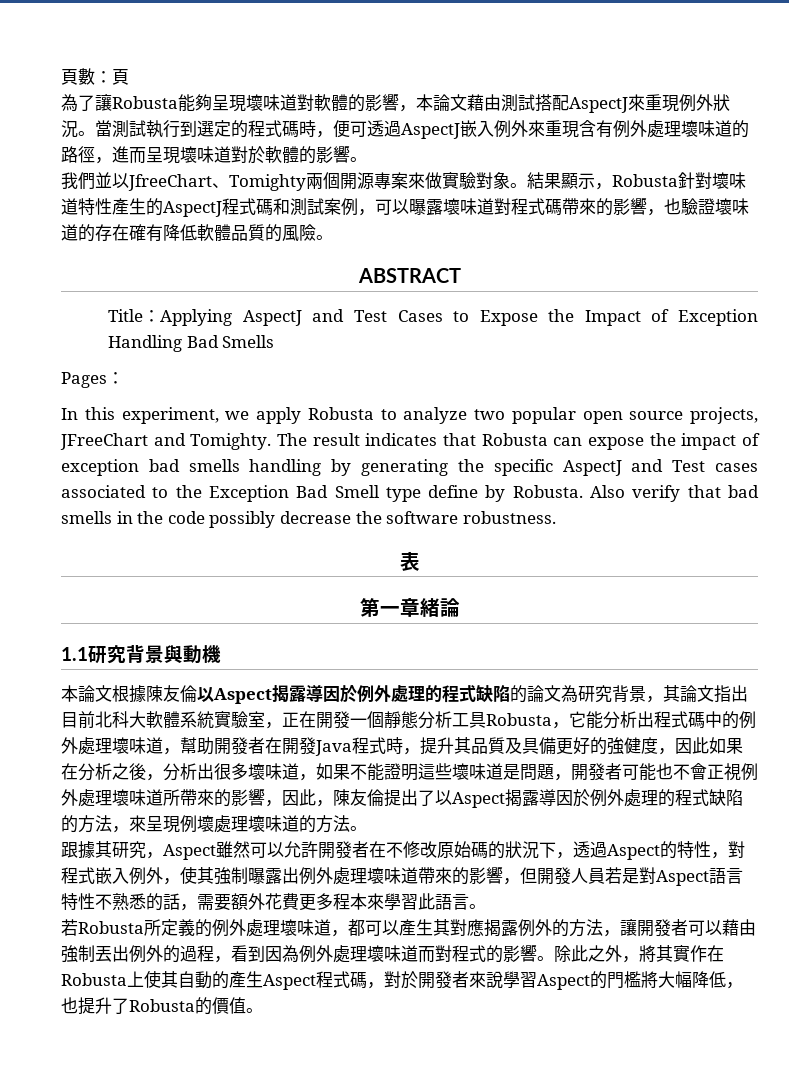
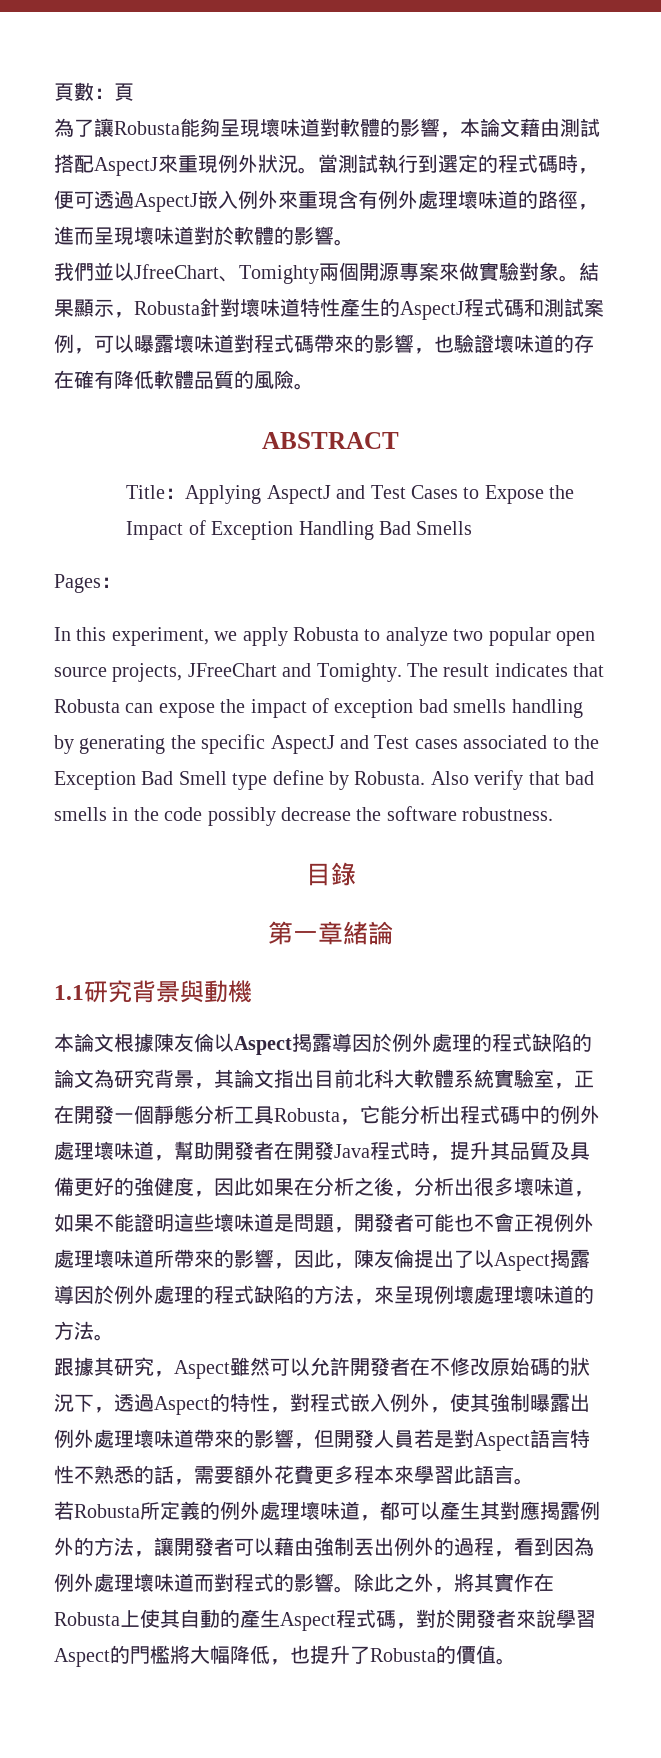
[399,551,420,571] 表 -> [305,862,356,886] 目錄

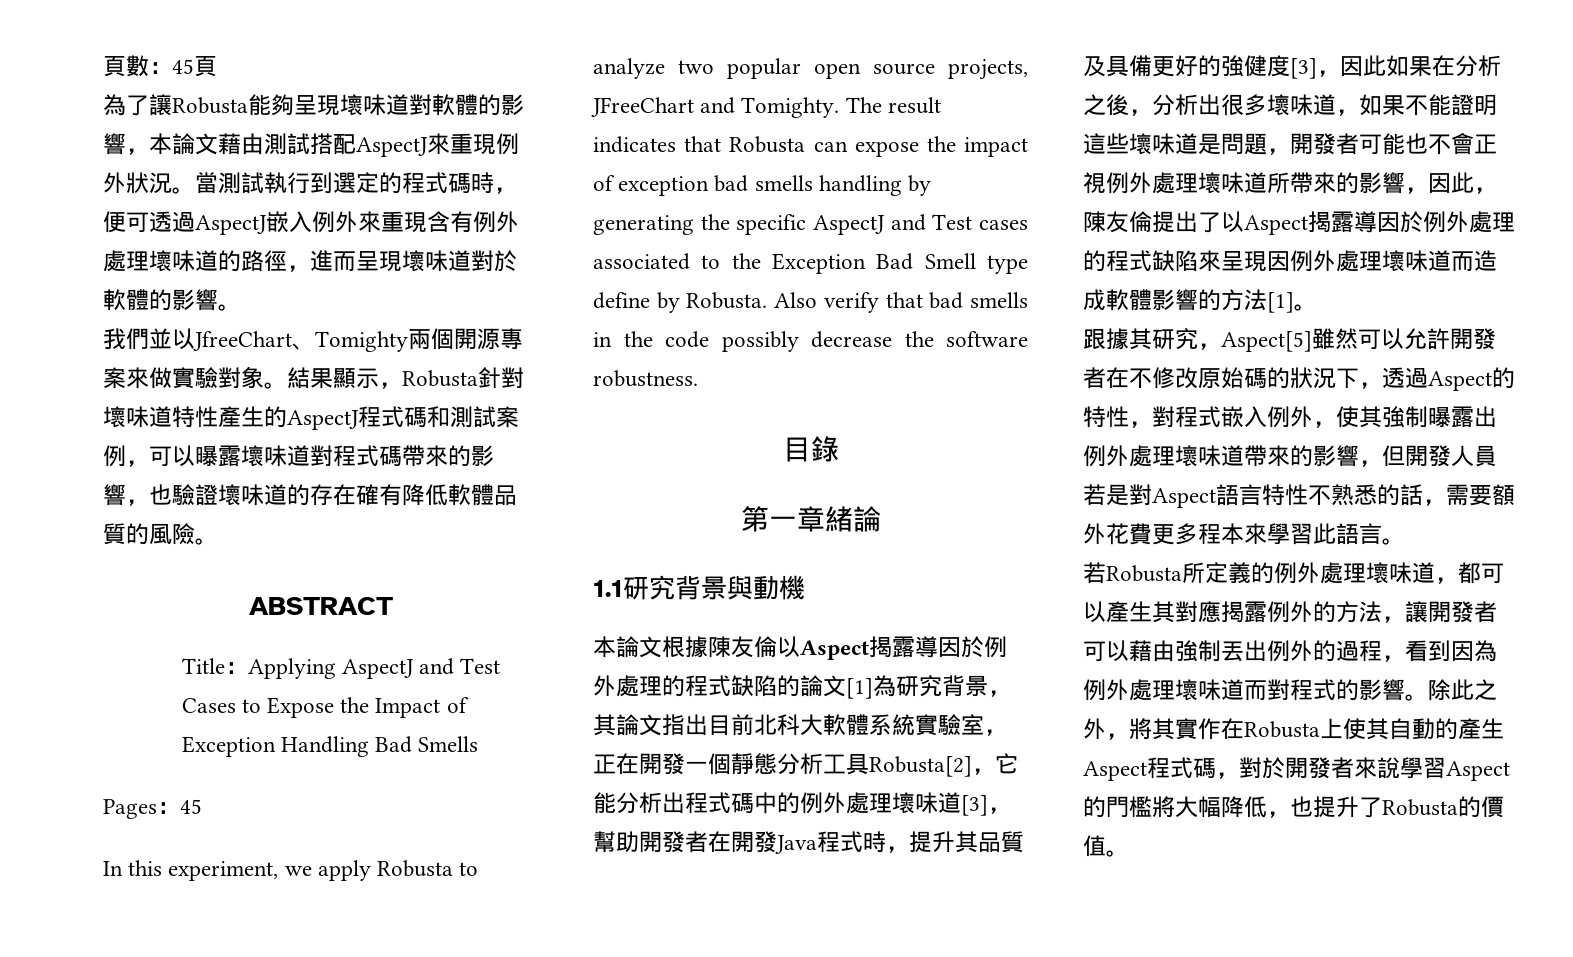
(114, 93) none -> [172,59,194,74] 45
(121, 582) none -> [180,799,202,814] 45
(94, 1078) none -> [846,678,873,699] [1]
[274,1108,340,1122] Robusta -> [869,756,972,777] Robusta[2]
(154, 1150) none -> [961,795,988,816] [3]
(194, 1186) none -> [1290,58,1317,79] [3]
[294,1285,594,1305] [54,1321,94,1340] 的方法，來呈現例壞處理壞味道的方法 -> [1198,250,1497,272] [1083,289,1294,313] 來呈現因例外處理壞味道而造成軟體影響的方法[1]
[174,1360,230,1379] Aspect -> [1221,331,1312,352] Aspect[5]

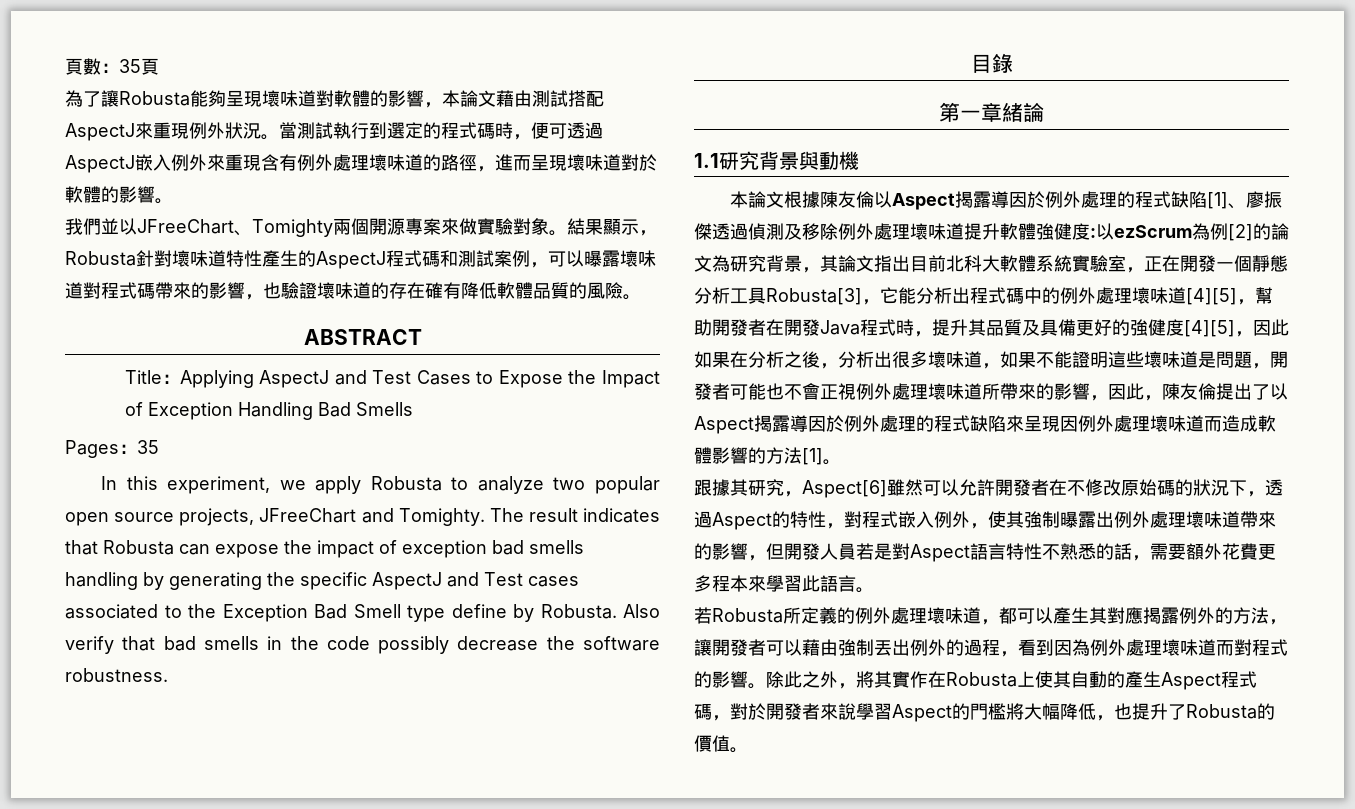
[172,59,194,74] 45 -> [119,59,141,73] 35
[193,331,292,351] JfreeChart -> [137,219,234,234] JFreeChart
[180,799,202,814] 45 -> [137,440,159,454] 35
[777,675,873,699] 的論文[1] -> [1207,191,1283,209] [694,223,1289,241] [694,255,712,272] [1]、廖振傑透過偵測及移除例外處理壞味道提升軟體強健度:以ezScrum為例[2]的論文
[869,756,972,777] Robusta[2] -> [766,288,862,305] Robusta[3]
[961,795,988,816] [3] -> [1186,288,1237,305] [4][5]
[1290,58,1317,79] [3] -> [1184,320,1235,337] [4][5]
[1221,331,1312,352] Aspect[5] -> [802,480,887,498] Aspect[6]

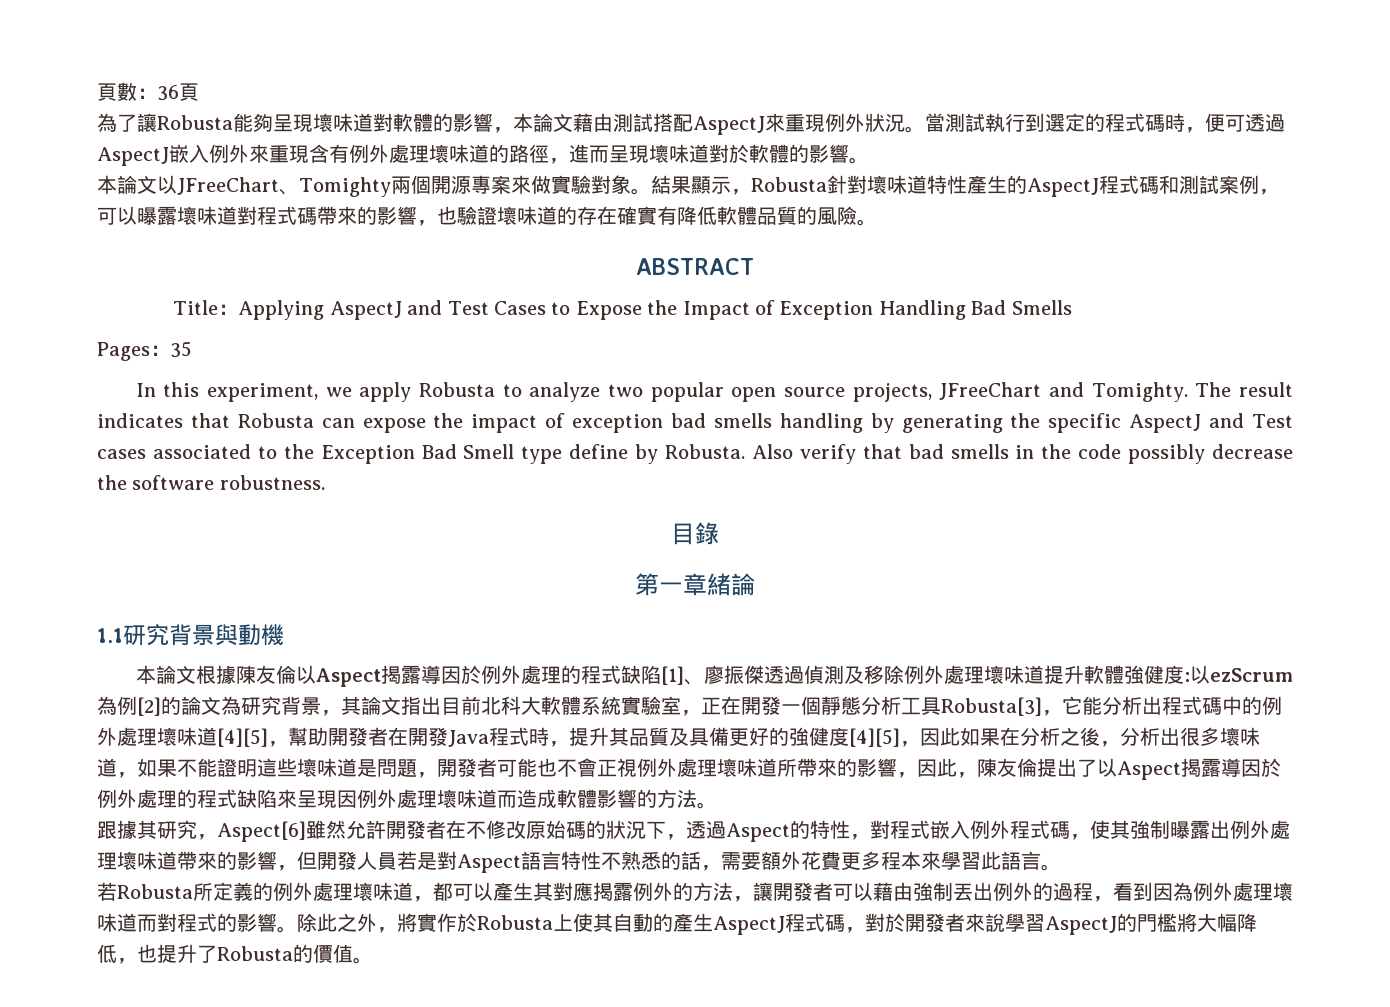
[119,59,141,73] 35 -> [157,85,179,101] 36
[65,218,119,235] 我們並 -> [97,175,157,194] 本論文
(443, 290) none -> [637,206,657,225] 實
[802,448,823,465] [1] -> (697, 798) none
[923,479,959,496] 可以 -> (346, 829) none
(970, 519) none -> [1010,820,1070,839] 程式碼
[874,671,946,688] 其實作在 -> [417,913,477,932] 實作於
[1161,672,1221,690] Aspect -> [713,916,785,935] AspectJ
[892,704,952,722] Aspect -> [1045,916,1117,935] AspectJ

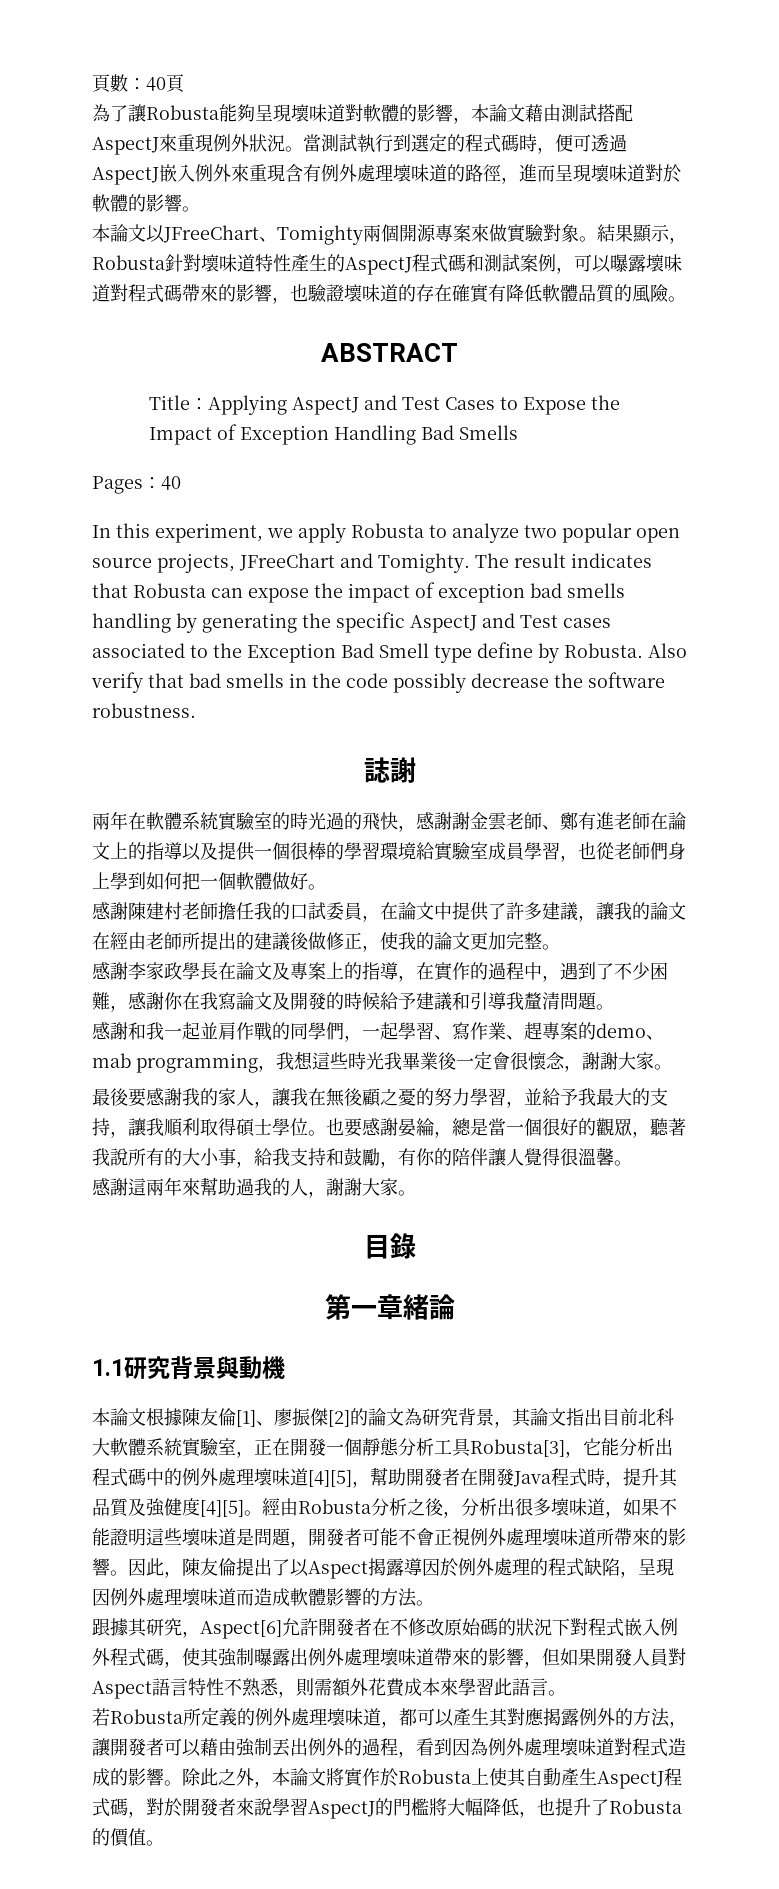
[157,85,179,101] 36 -> [146,77,166,91] 40
[170,341,192,358] 35 -> [161,476,181,490] 40
(325, 482) none -> [363,757,416,783] [92,811,686,832] [92,842,686,862] [92,872,326,890] [92,902,686,922] [92,931,560,952] [92,962,668,982] [92,992,614,1012] [92,1022,664,1042] [92,1051,672,1073] [92,1088,668,1108] [92,1118,686,1138] [92,1147,632,1168] [92,1177,416,1198] // 誌謝 // 兩年在軟體系統實驗室的時光過的飛快，感謝謝金雲老師、鄭有進老師在論文上的指導以及提供一個很棒的學習環境給實驗室成員學習，也從老師們身上學到如何把一個軟體做好。 // 感謝陳建村老師擔任我的口試委員，在論文中提供了許多建議，讓我的論文在經由老師所提出的建議後做修正，使我的論文更加完整。 // 感謝李家政學長在論文及專案上的指導，在實作的過程中，遇到了不少困難，感謝你在我寫論文及開發的時候給予建議和引導我釐清問題。 // 感謝和我一起並肩作戰的同學們，一起學習、寫作業、趕專案的demo、mab programming，我想這些時光我畢業後一定會很懷念，謝謝大家。 // 最後要感謝我的家人，讓我在無後顧之憂的努力學習，並給予我最大的支持，讓我順利取得碩士學位。也要感謝晏綸，總是當一個很好的觀眾，聽著我說所有的大小事，給我支持和鼓勵，有你的陪伴讓人覺得很溫馨。 // 感謝這兩年來幫助過我的人，謝謝大家。
[295,665,1293,687] [97,696,137,715] 以Aspect揭露導因於例外處理的程式缺陷[1]、廖振傑透過偵測及移除例外處理壞味道提升軟體強健度:以ezScrum為例 -> [236,1408,328,1427] [1]、廖振傑
[689,727,1020,747] 具備更好的強健度[4][5]，因此如果在 -> [146,1498,371,1517] 強健度[4][5]。經由Robusta
[537,758,557,777] 也 -> (398, 1537) none
[897,772,917,778] ， -> [110,1570,128,1576] 。
[277,789,297,808] 來 -> [620,1571,638,1578] ，
[306,820,346,839] 雖然 -> (282, 1629) none
[666,820,870,842] ，透過Aspect的特性， -> (570, 1627) none
(317, 860) none -> [560,1648,596,1666] 如果
[397,851,437,870] 若是 -> (668, 1657) none
[661,851,761,871] 的話，需要 -> [278,1678,332,1698] ，則需
[841,851,901,870] 更多程 -> [404,1678,422,1696] 成
[137,913,217,932] 而對程式 -> [614,1738,686,1757] [92,1768,110,1786] 對程式造成
(397, 930) none -> [272,1768,326,1786] 本論文
[653,913,673,932] 的 -> (561, 1777) none

